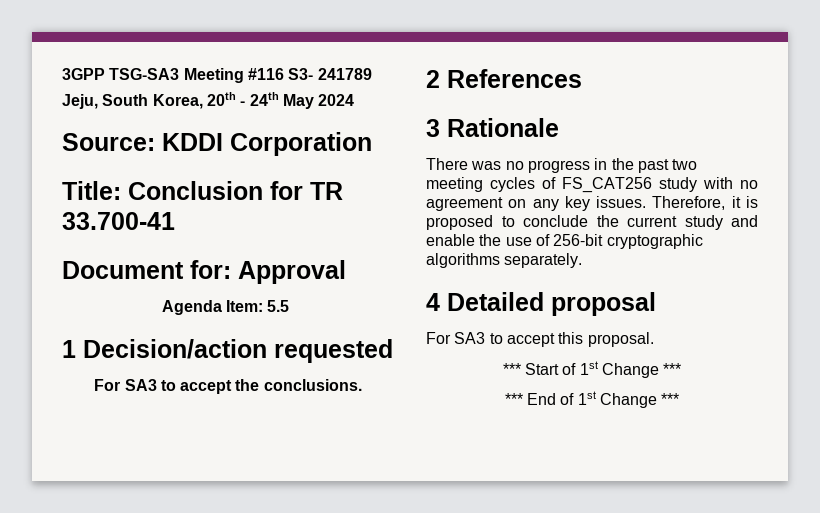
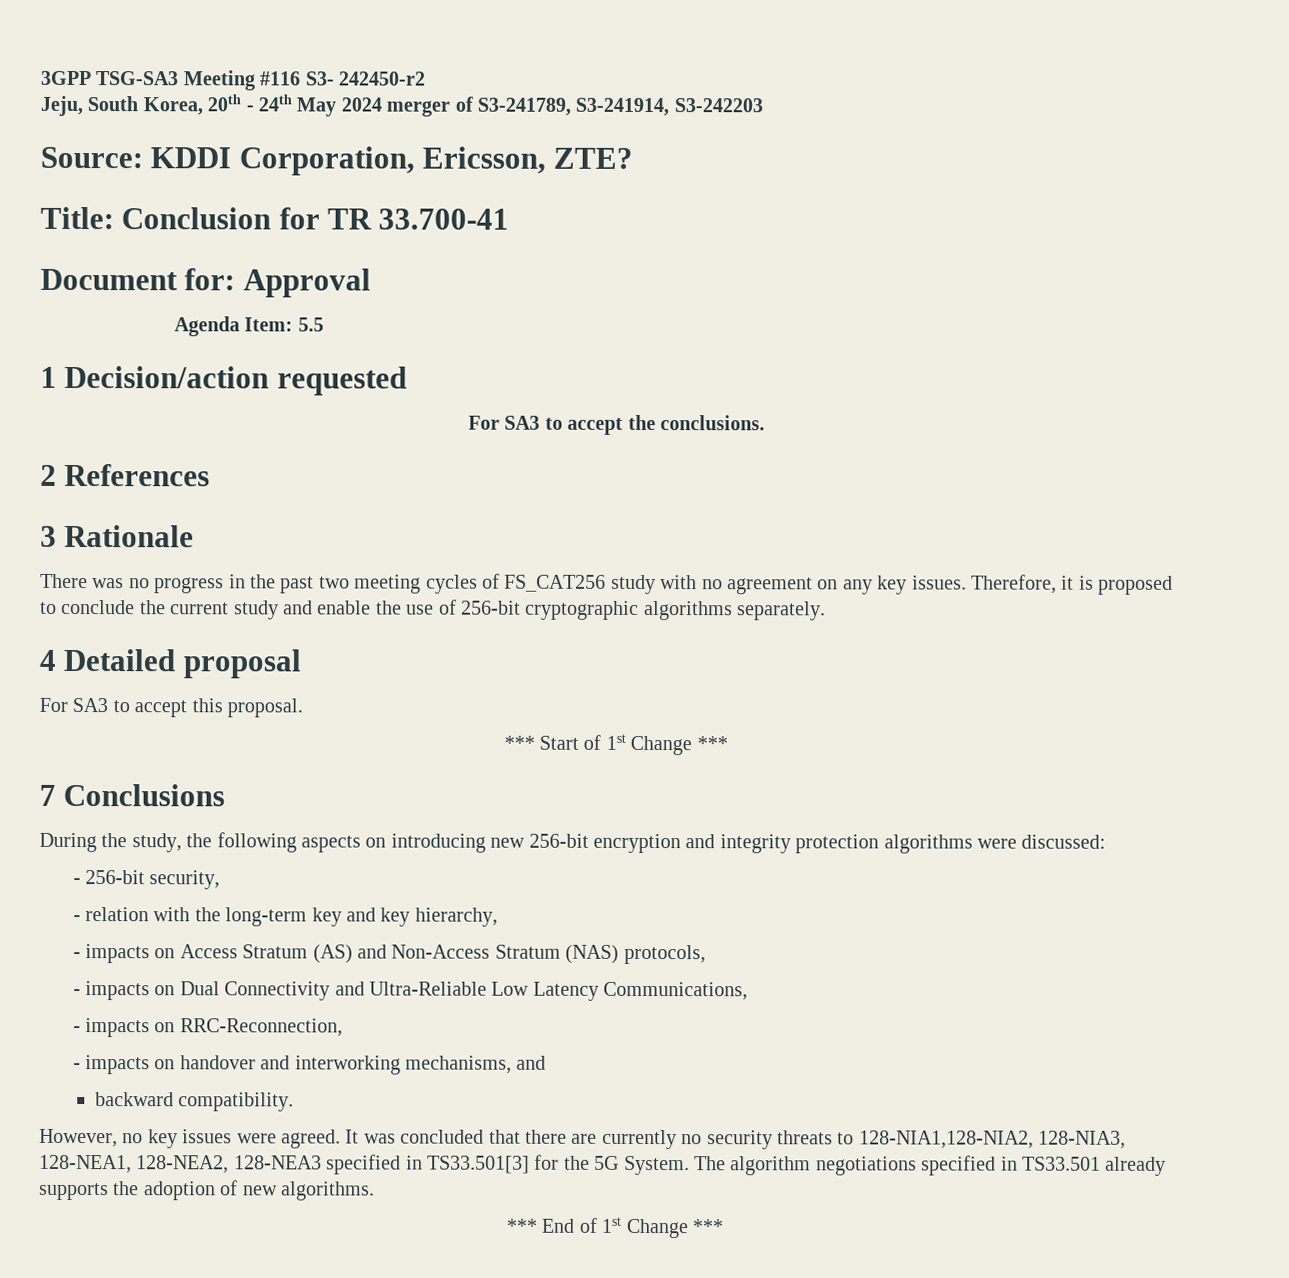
[317,68,372,80] 241789 -> [338,71,425,86] 242450-r2
(355, 100) none -> [386,96,763,117] merger of S3-241789, S3-241914, S3-242203
[230,132,372,156] Corporation -> [238,146,634,176] Corporation, Ericsson, ZTE?
(682, 369) none -> [39,783,226,807] [39,832,1107,854] [72,870,221,890] [72,907,498,927] [72,944,706,965] [72,981,749,1001] [72,1018,343,1038] [72,1055,547,1075] [94,1092,294,1112] [39,1128,1127,1150] [39,1154,1167,1176] [39,1180,375,1201] // 7 Conclusions // During the study, the following aspects on introducing new 256-bit encryption and integrity protection algorithms were discussed: // - 256-bit security, // - relation with the long-term key and key hierarchy, // - impacts on Access Stratum (AS) and Non-Access Stratum (NAS) protocols, // - impacts on Dual Connectivity and Ultra-Reliable Low Latency Communications, // - impacts on RRC-Reconnection, // - impacts on handover and interworking mechanisms, and // backward compatibility. // However, no key issues were agreed. It was concluded that there are currently no security threats to 128-NIA1,128-NIA2, 128-NIA3, 128-NEA1, 128-NEA2, 128-NEA3 specified in TS33.501[3] for the 5G System. The algorithm negotiations specified in TS33.501 already supports the adoption of new algorithms.

